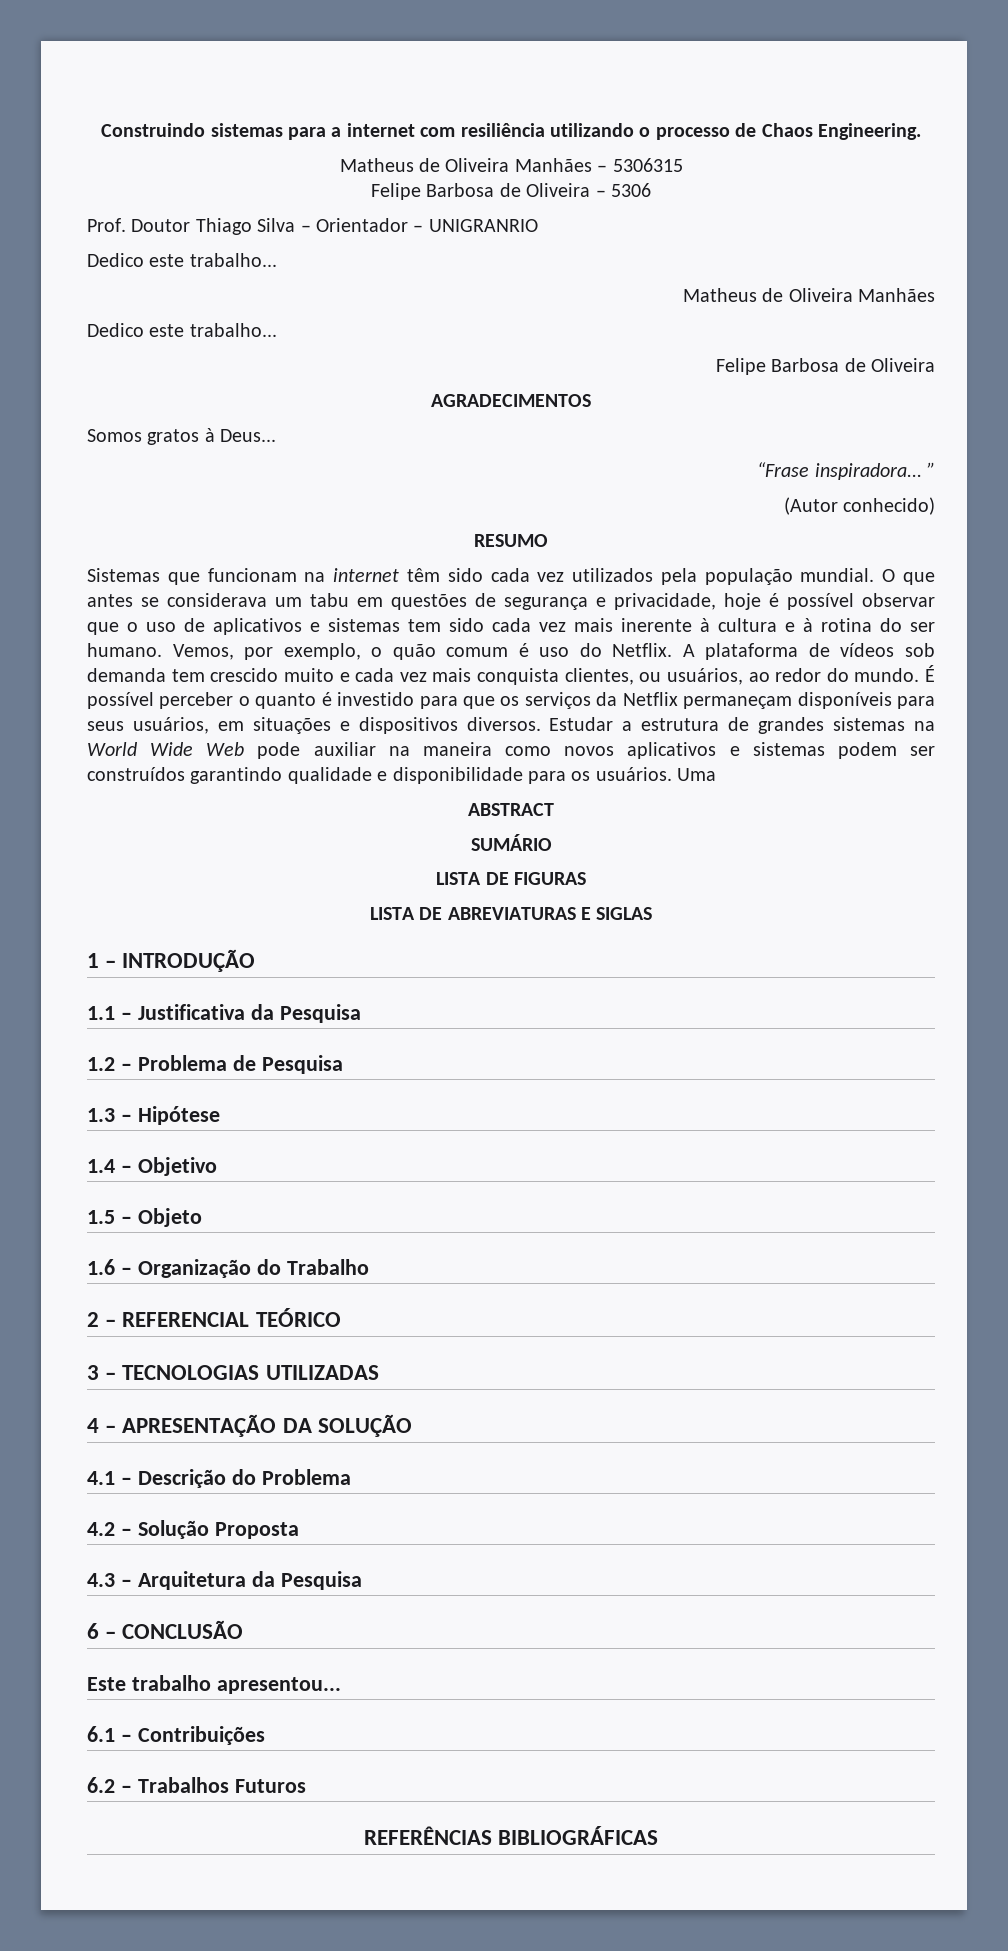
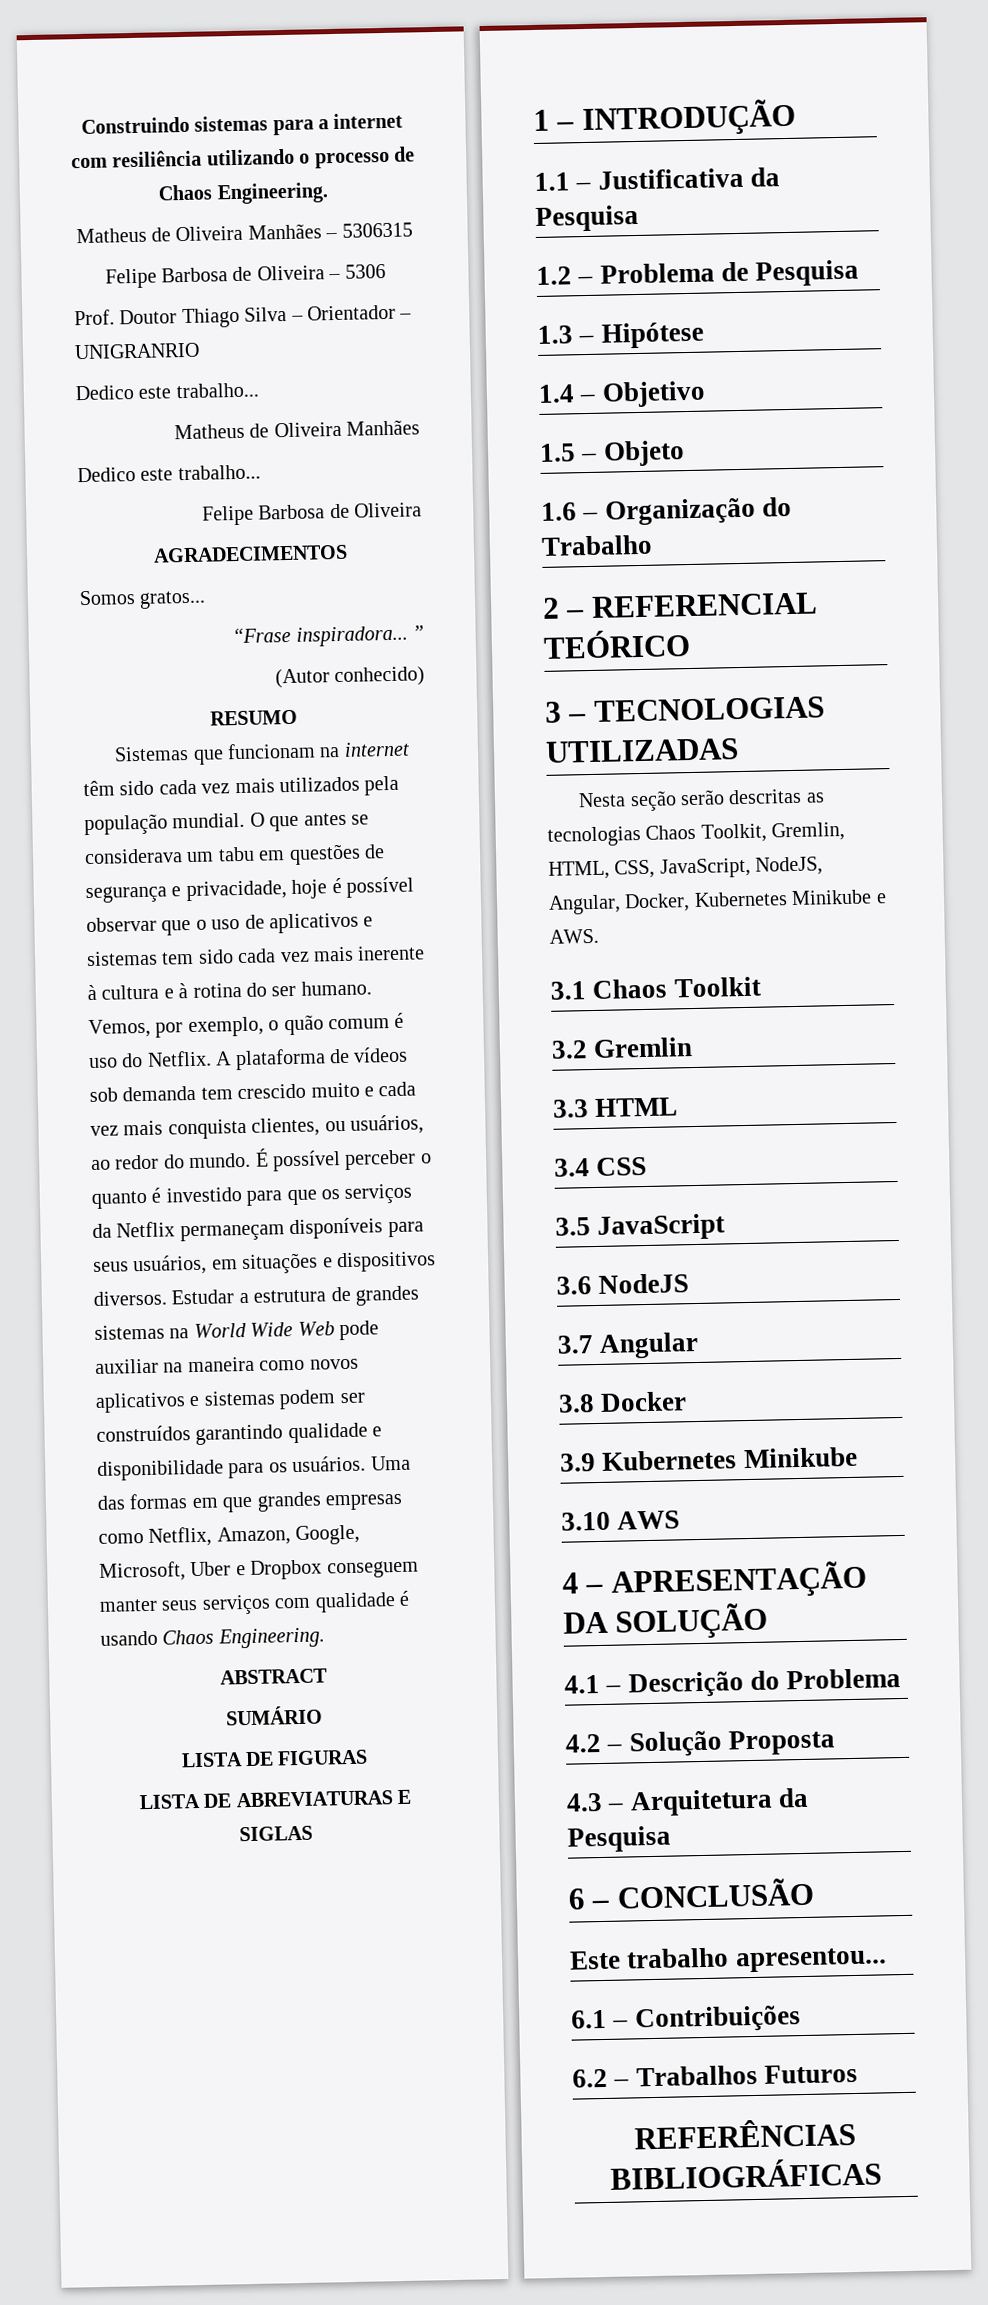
[147,428,277,445] gratos à Deus... -> [139,590,207,609] gratos...
(565, 577) none -> [234,778,275,794] mais
(717, 774) none -> [97,1491,403,1513] [98,1524,361,1547] [99,1559,419,1582] [99,1590,410,1615] [100,1627,325,1649] das formas em que grandes empresas como Netflix, Amazon, Google, Microsoft, Uber e Dropbox conseguem manter seus serviços com qualidade é usando Chaos Engineering.
(379, 1372) none -> [578,788,825,812] [547,821,846,847] [548,856,824,880] [548,889,887,915] [549,928,599,944] [550,976,761,1000] [551,1037,694,1059] [552,1097,679,1118] [554,1156,648,1177] [555,1213,726,1241] [556,1273,690,1295] [557,1331,700,1359] [558,1391,688,1413] [560,1446,858,1472] [561,1510,681,1531] // Nesta seção serão descritas as tecnologias Chaos Toolkit, Gremlin, HTML, CSS, JavaScript, NodeJS, Angular, Docker, Kubernetes Minikube e AWS. // 3.1 Chaos Toolkit // 3.2 Gremlin // 3.3 HTML // 3.4 CSS // 3.5 JavaScript // 3.6 NodeJS // 3.7 Angular // 3.8 Docker // 3.9 Kubernetes Minikube // 3.10 AWS

